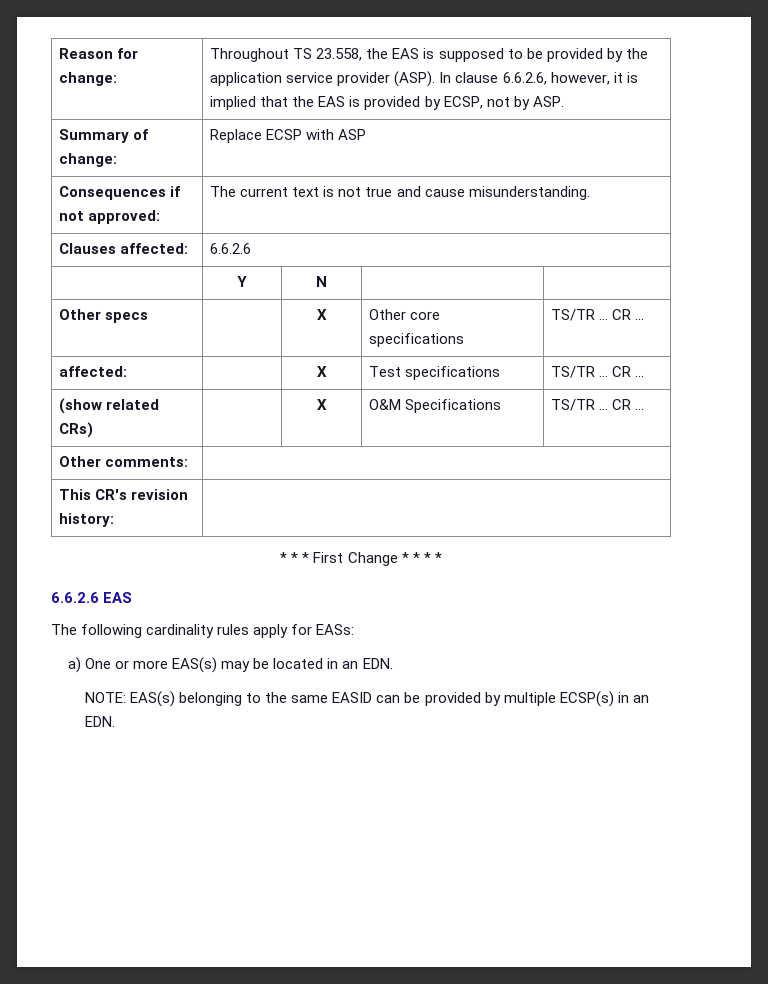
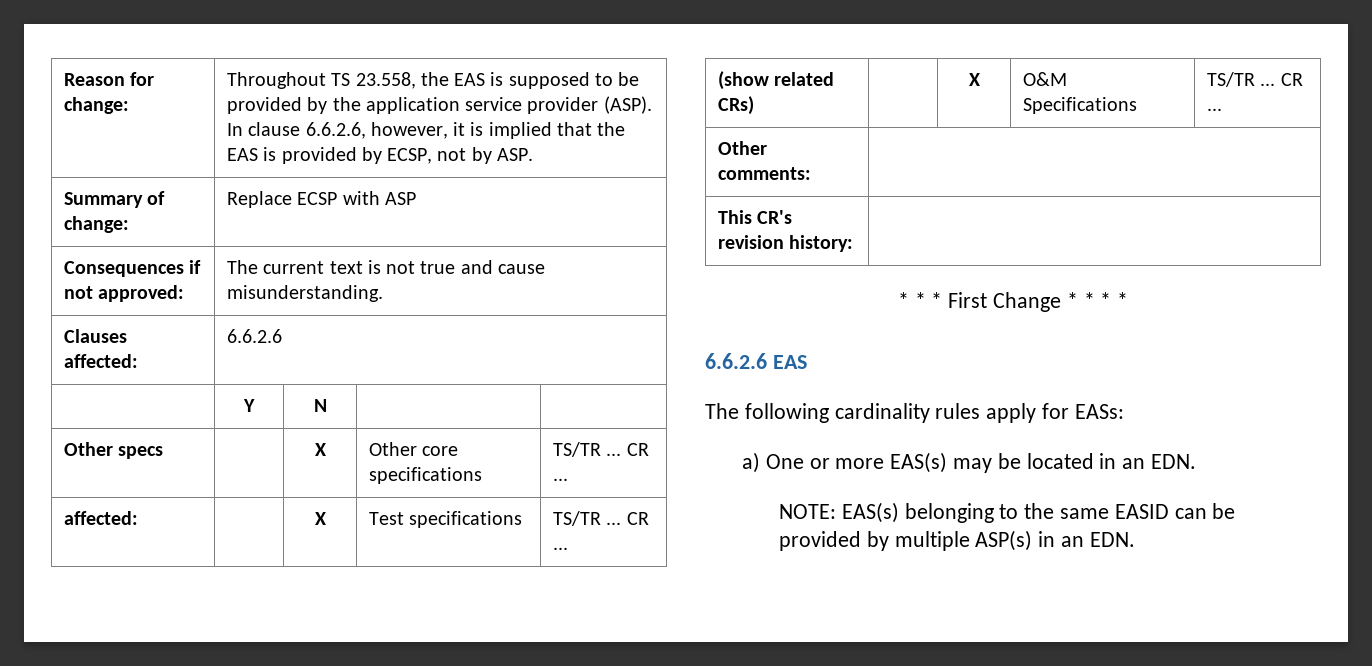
[559,691,614,707] ECSP(s) -> [975,530,1033,551] ASP(s)

